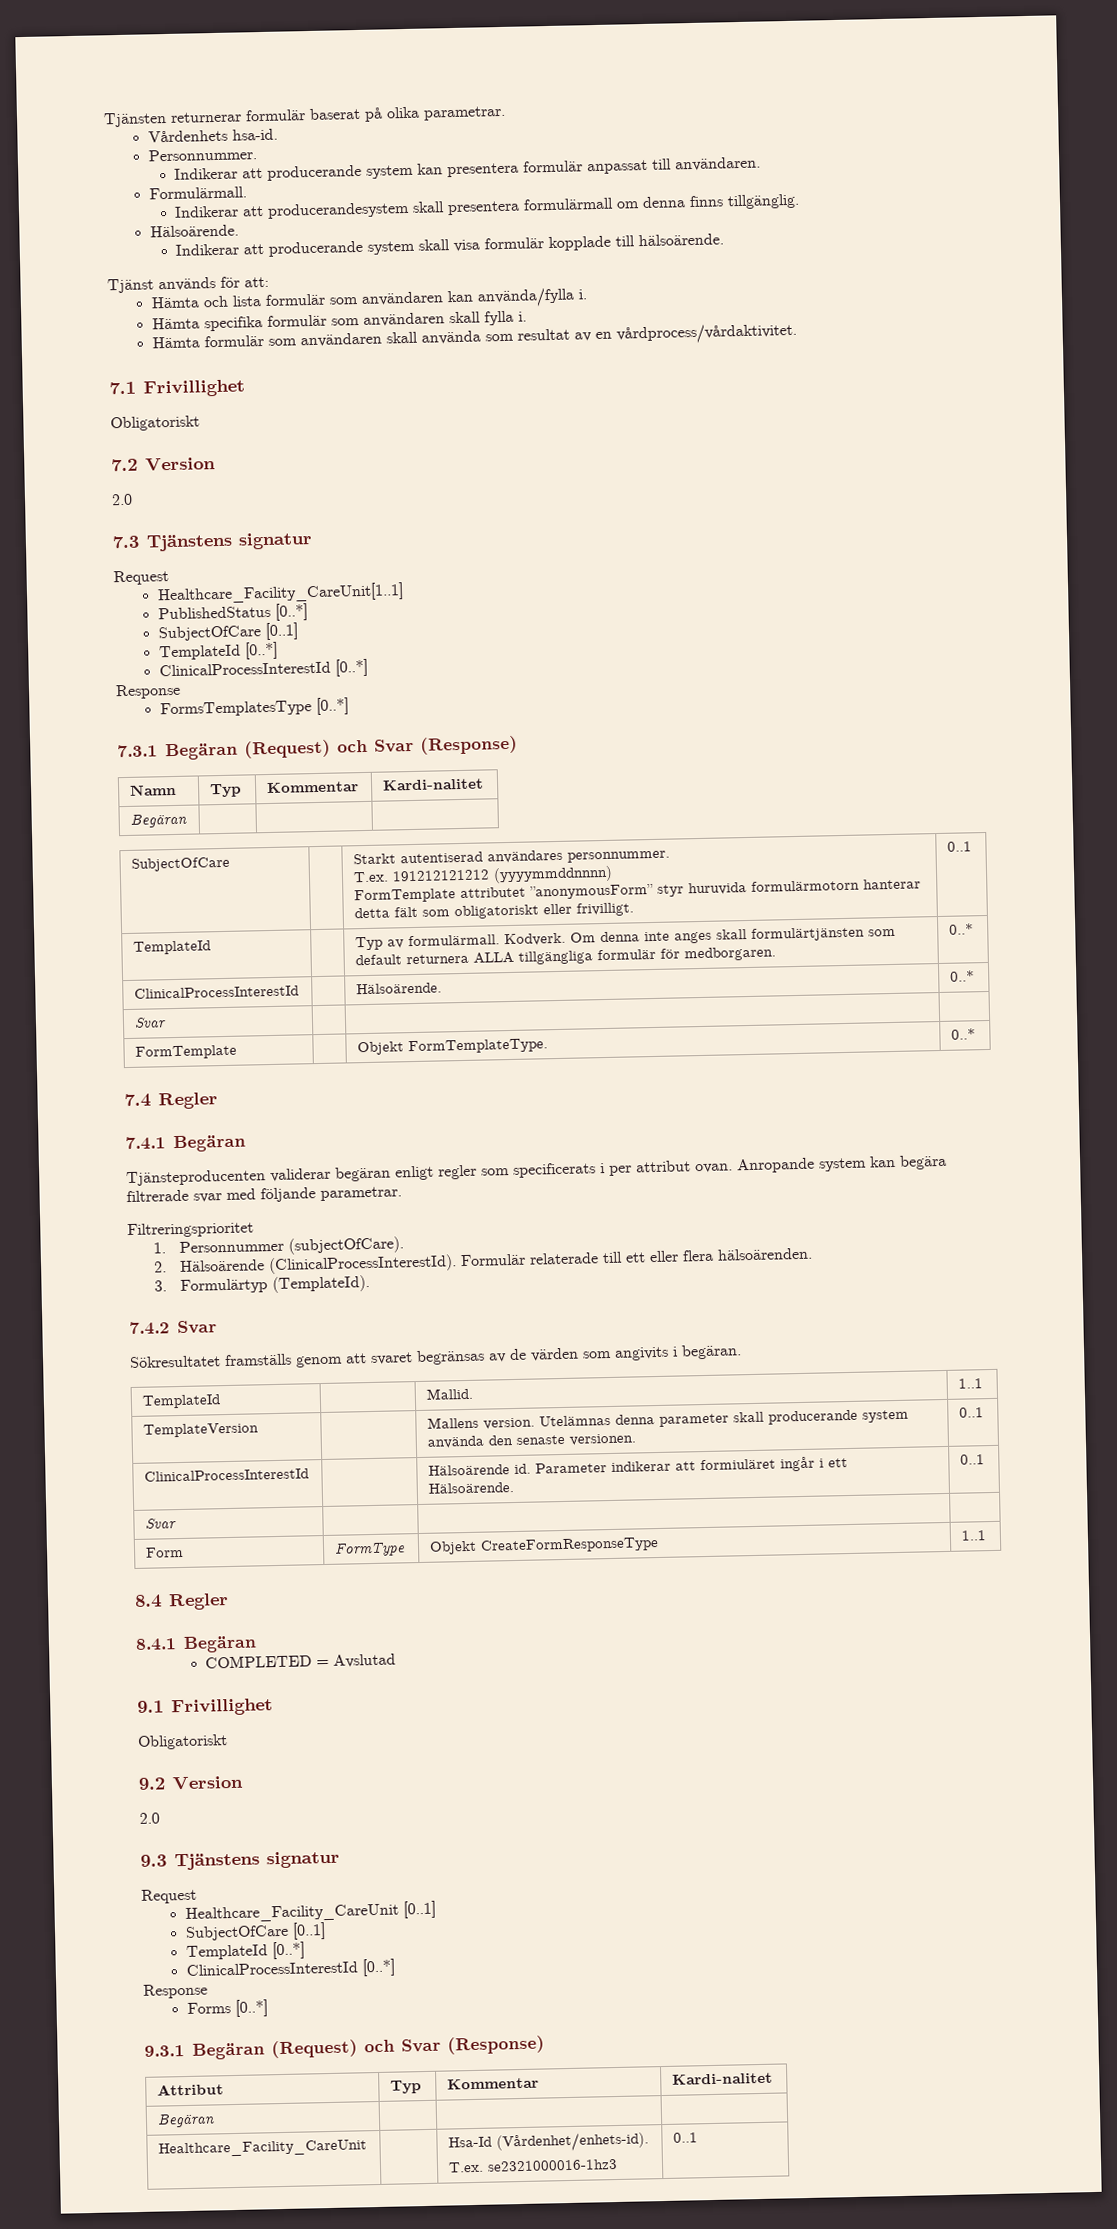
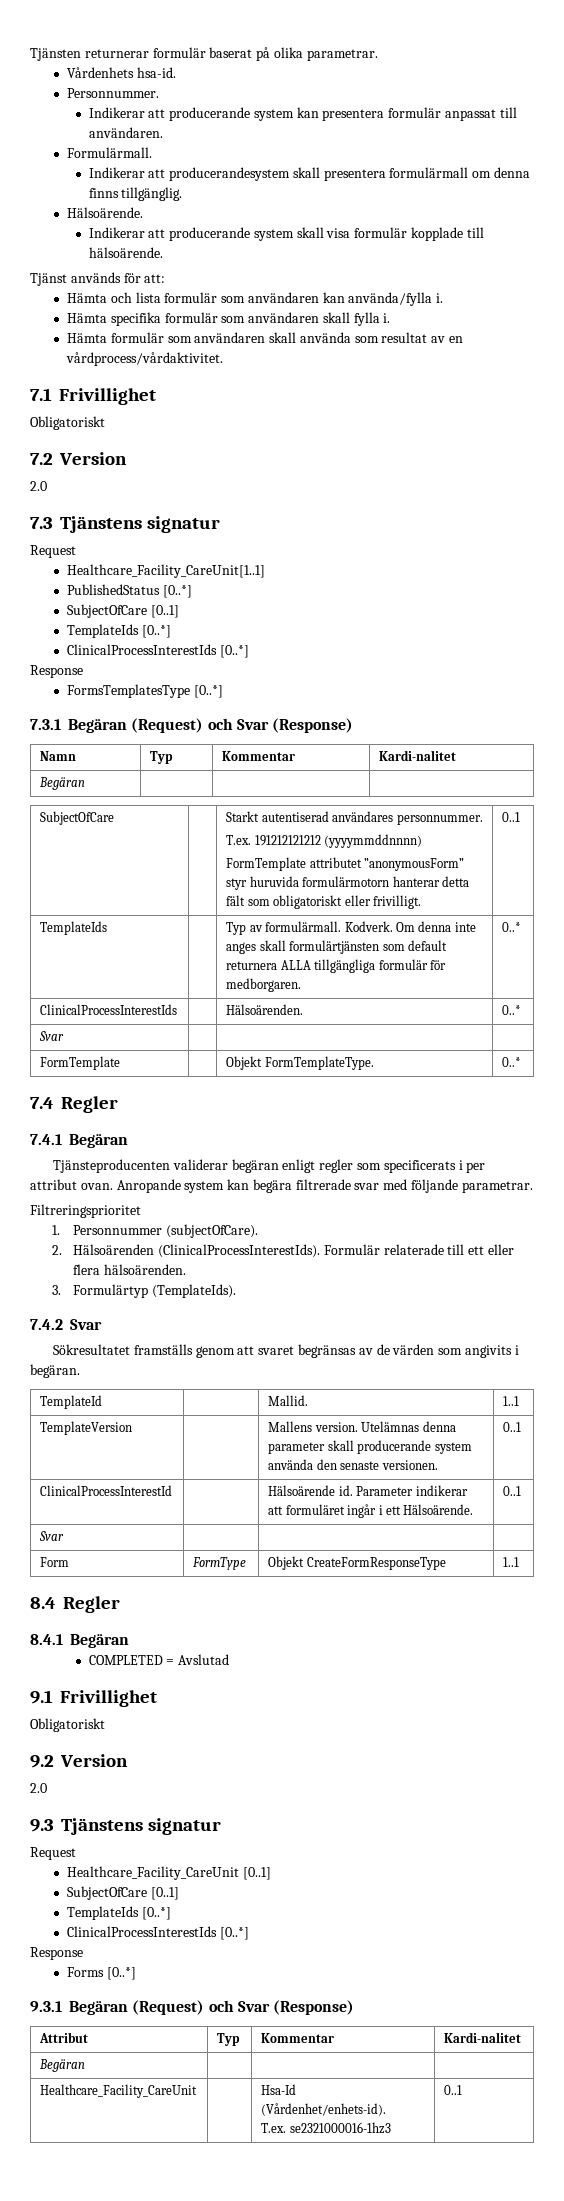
[158,641,278,661] [158,661,331,677] TemplateId [0..*] // ClinicalProcessInterestId -> [66,624,171,638] [66,644,217,655] TemplateIds [0..*] // ClinicalProcessInterestIds
[133,940,212,955] TemplateId -> [40,921,108,935] TemplateIds
[134,985,300,999] [356,982,443,995] ClinicalProcessInterestId | | Hälsoärende. -> [40,1004,178,1015] [226,1004,304,1015] ClinicalProcessInterestIds | | Hälsoärenden.
[178,1254,457,1275] Hälsoärende (ClinicalProcessInterestId). -> [73,1244,320,1258] Hälsoärenden (ClinicalProcessInterestIds).
[271,1274,370,1294] (TemplateId). -> [151,1284,236,1298] (TemplateIds).
[700,1458,777,1471] formiuläret -> [285,1504,345,1515] formuläret
[185,1941,305,1960] [185,1961,358,1976] TemplateId [0..*] // ClinicalProcessInterestId -> [66,1906,171,1920] [66,1926,217,1937] TemplateIds [0..*] // ClinicalProcessInterestIds

